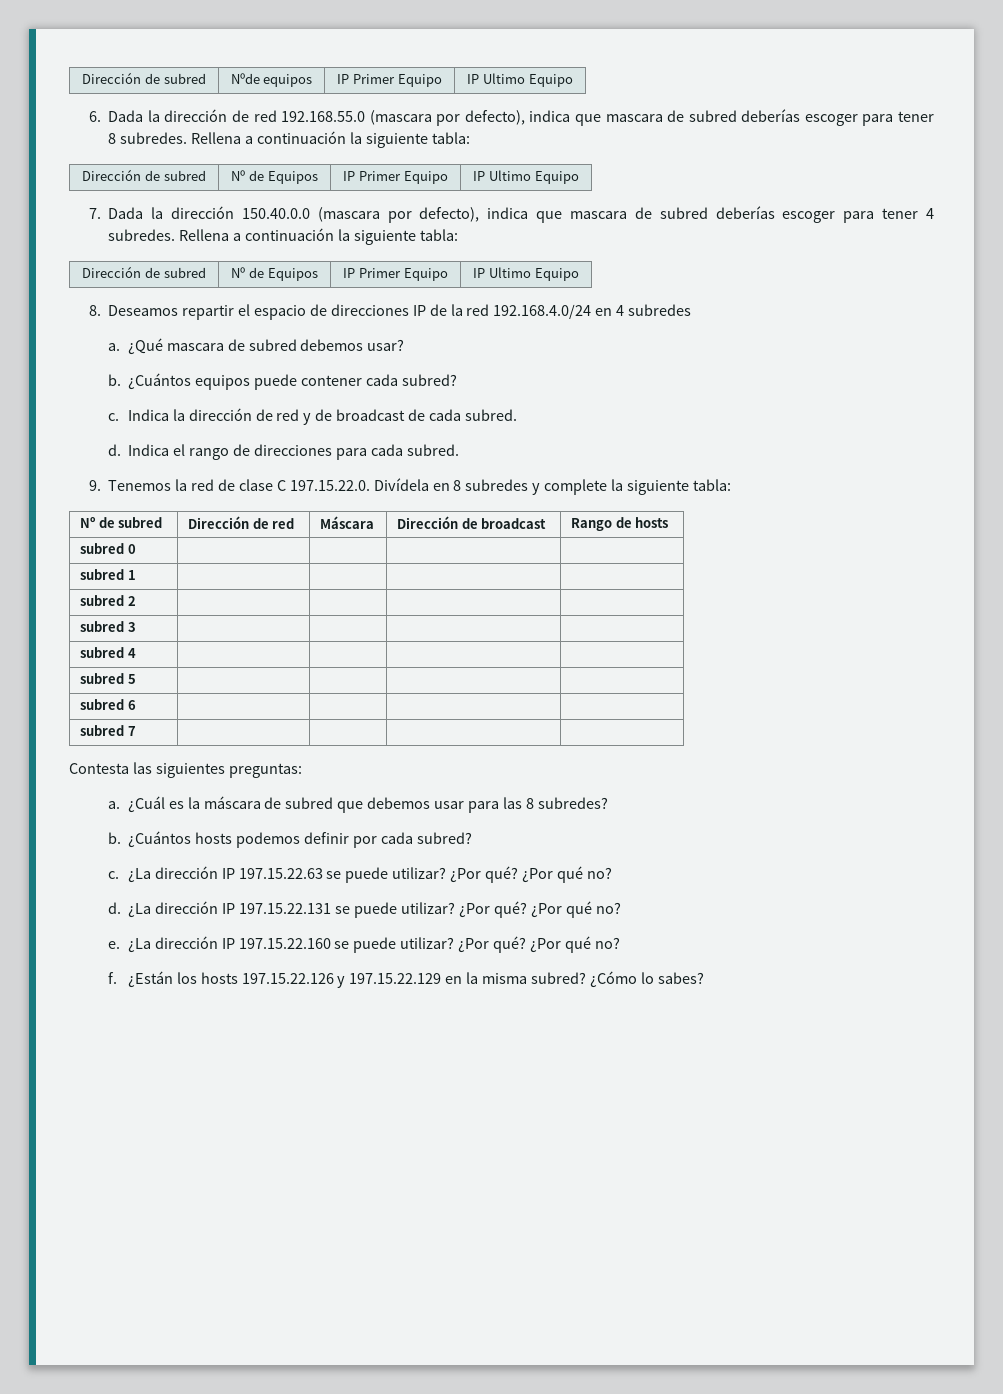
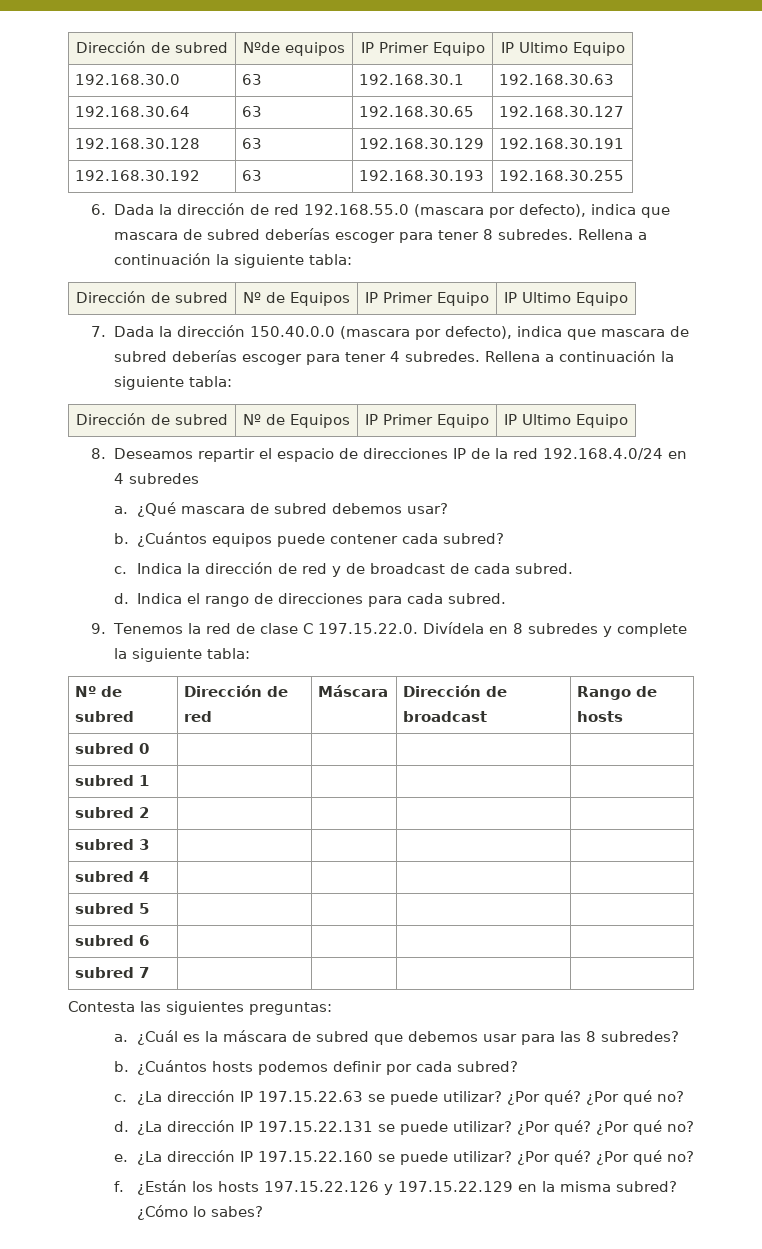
(573, 80) none -> [74,74,180,85] [241,74,262,85] [358,74,464,85] [498,74,614,85] [74,106,190,117] [241,106,262,117] [358,106,474,117] [498,106,624,117] [74,138,200,149] [241,138,262,149] [358,138,484,149] [498,138,624,149] [74,170,200,181] [241,170,262,181] [358,170,484,181] [498,170,624,181] // 192.168.30.0 | 63 | 192.168.30.1 | 192.168.30.63 // 192.168.30.64 | 63 | 192.168.30.65 | 192.168.30.127 // 192.168.30.128 | 63 | 192.168.30.129 | 192.168.30.191 // 192.168.30.192 | 63 | 192.168.30.193 | 192.168.30.255

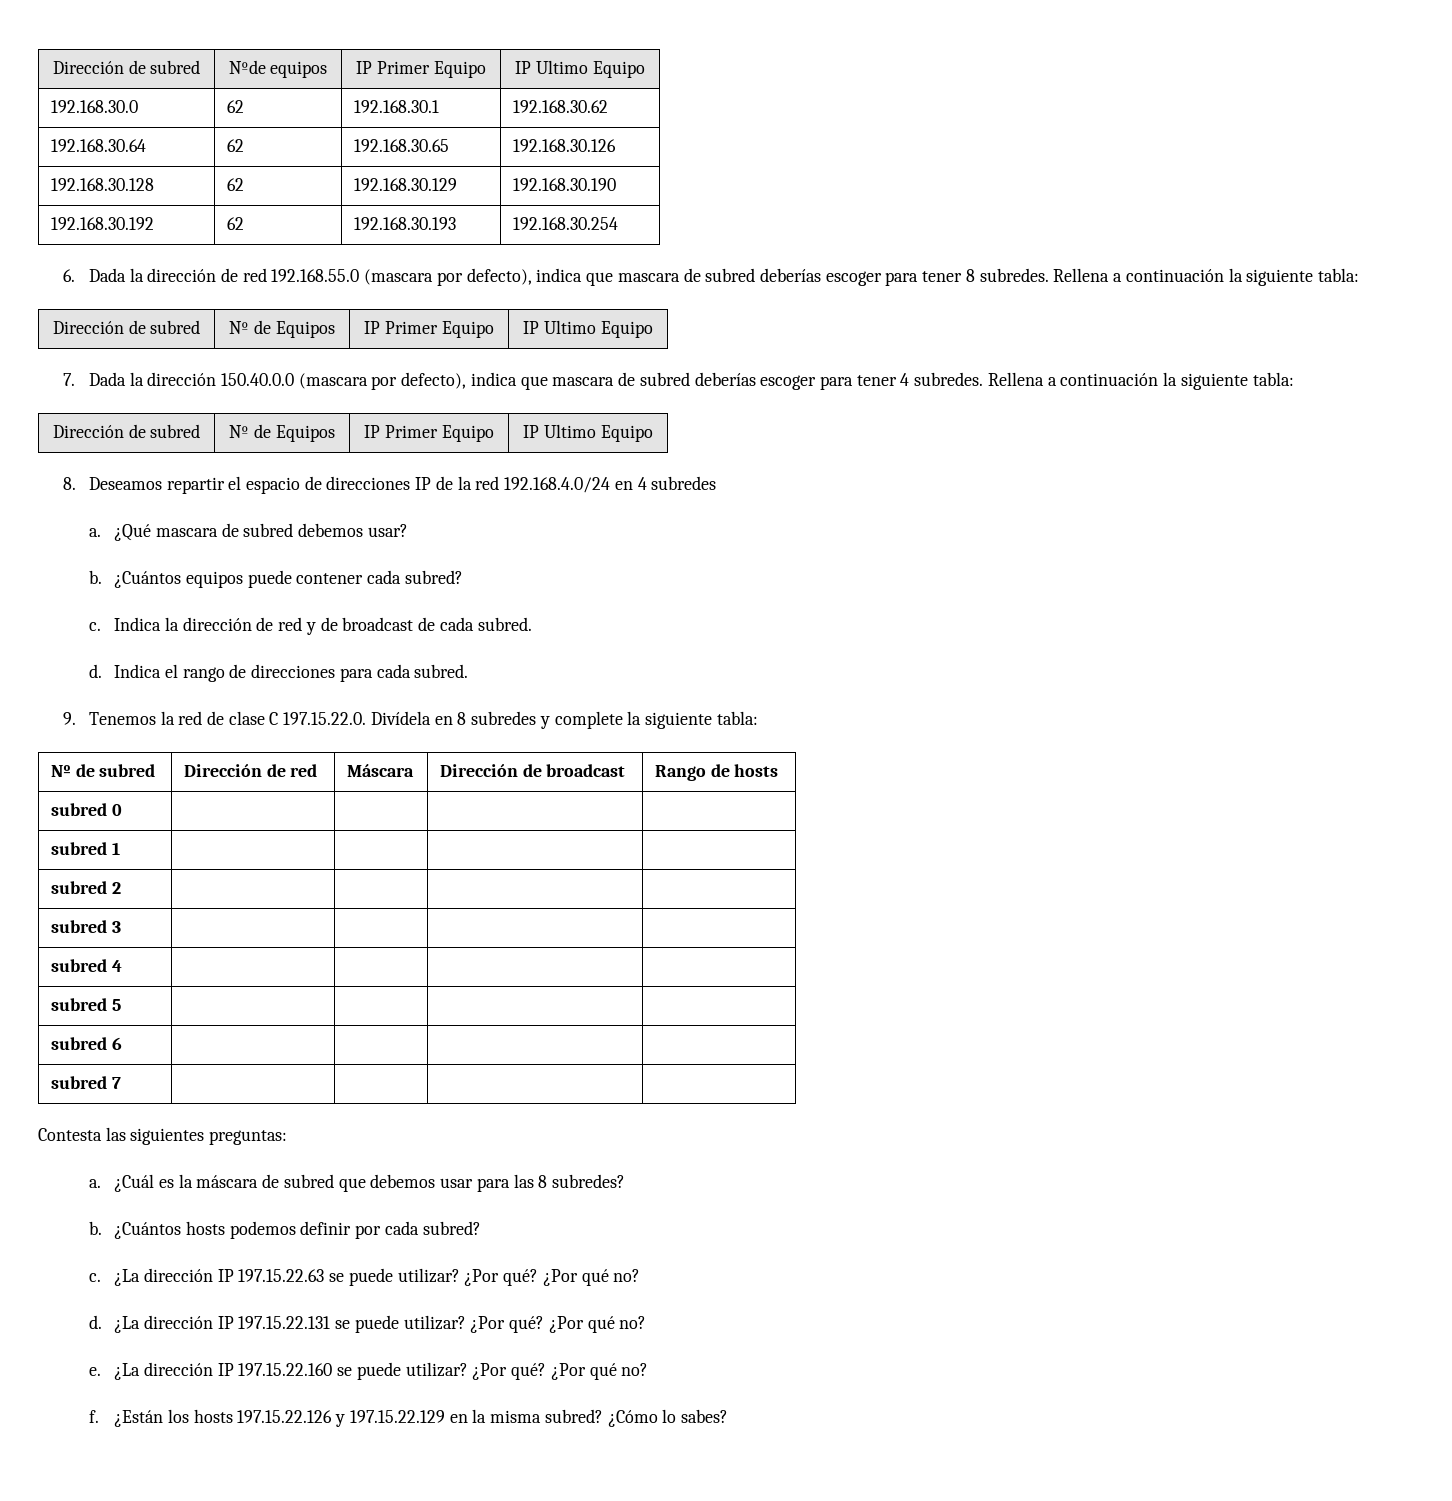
[241,74,262,85] 63 -> [226,100,244,113] 62
[498,74,614,85] 192.168.30.63 -> [512,100,608,113] 192.168.30.62
[241,106,262,117] 63 -> [226,139,244,152] 62
[498,106,624,117] 192.168.30.127 -> [512,139,616,152] 192.168.30.126
[241,138,262,149] 63 -> [226,178,244,191] 62
[498,138,624,149] 192.168.30.191 -> [512,178,616,191] 192.168.30.190
[241,170,262,181] 63 -> [226,217,244,230] 62
[498,170,624,181] 192.168.30.255 -> [512,217,618,230] 192.168.30.254

